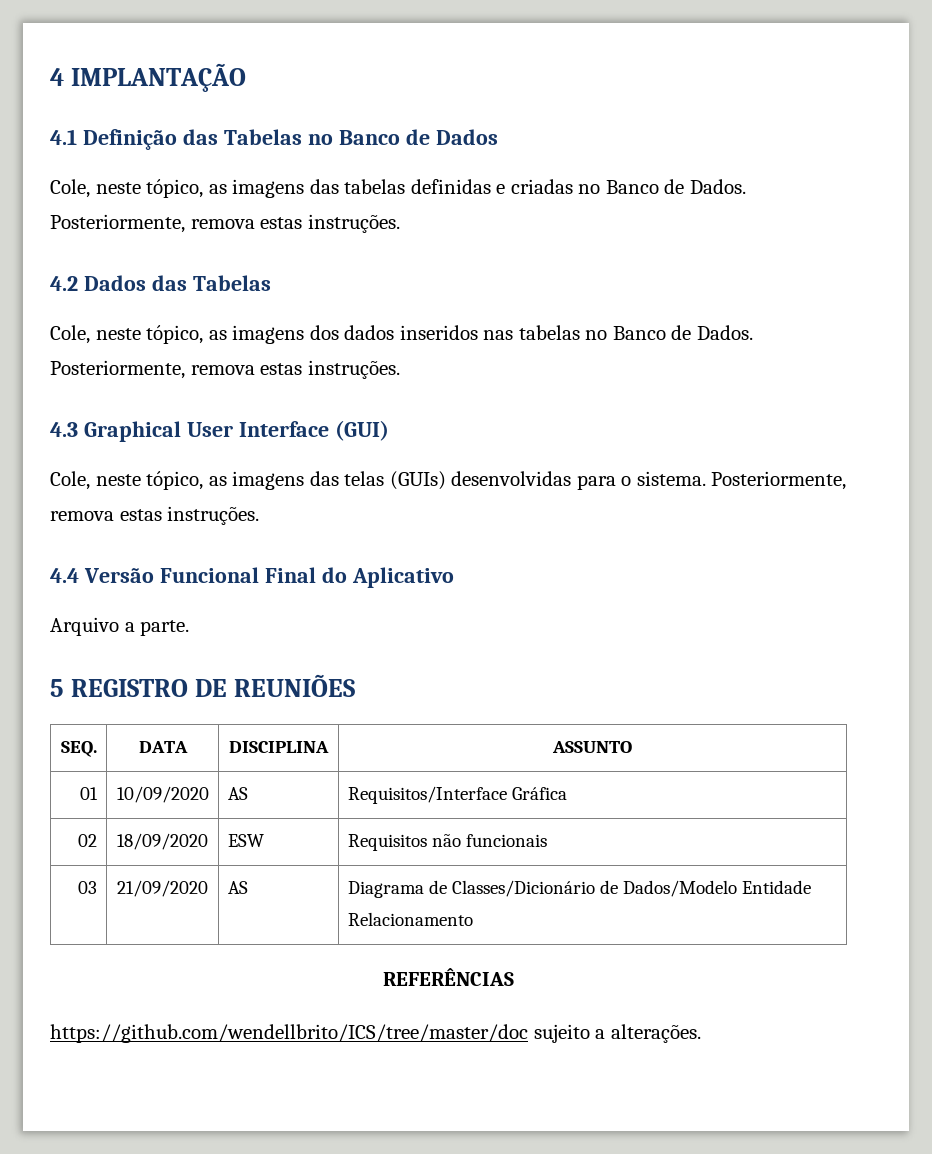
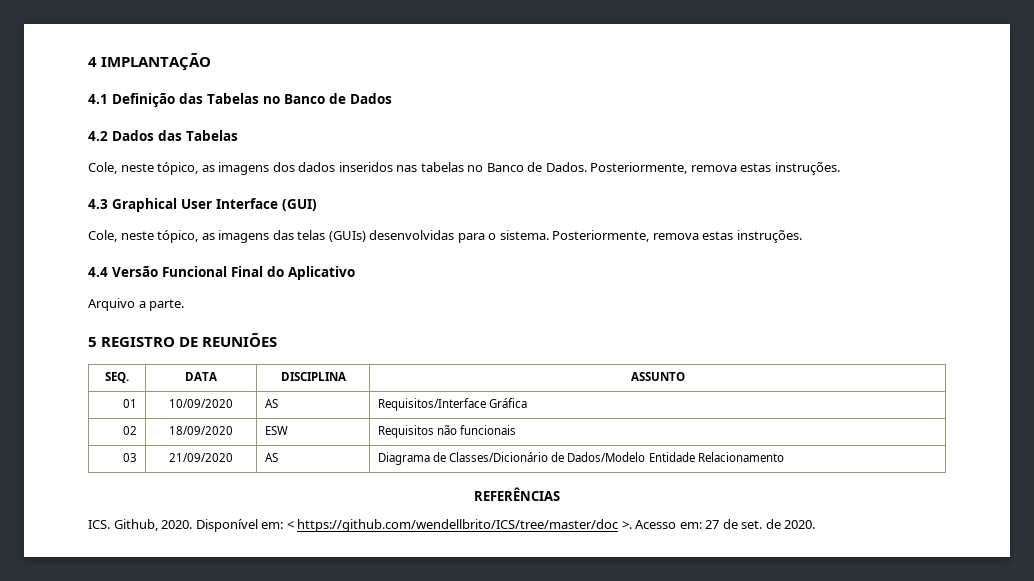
[50,179,746,198] [50,214,400,233] // Cole, neste tópico, as imagens das tabelas definidas e criadas no Banco de Dados. Posteriormente, remova estas instruções. -> (392, 98) none
[50,1024,701,1043] https://github.com/wendellbrito/ICS/tree/master/doc sujeito a alterações. -> [88,519,816,532] ICS. Github, 2020. Disponível em: < https://github.com/wendellbrito/ICS/tree/master/doc >. Acesso em: 27 de set. de 2020.

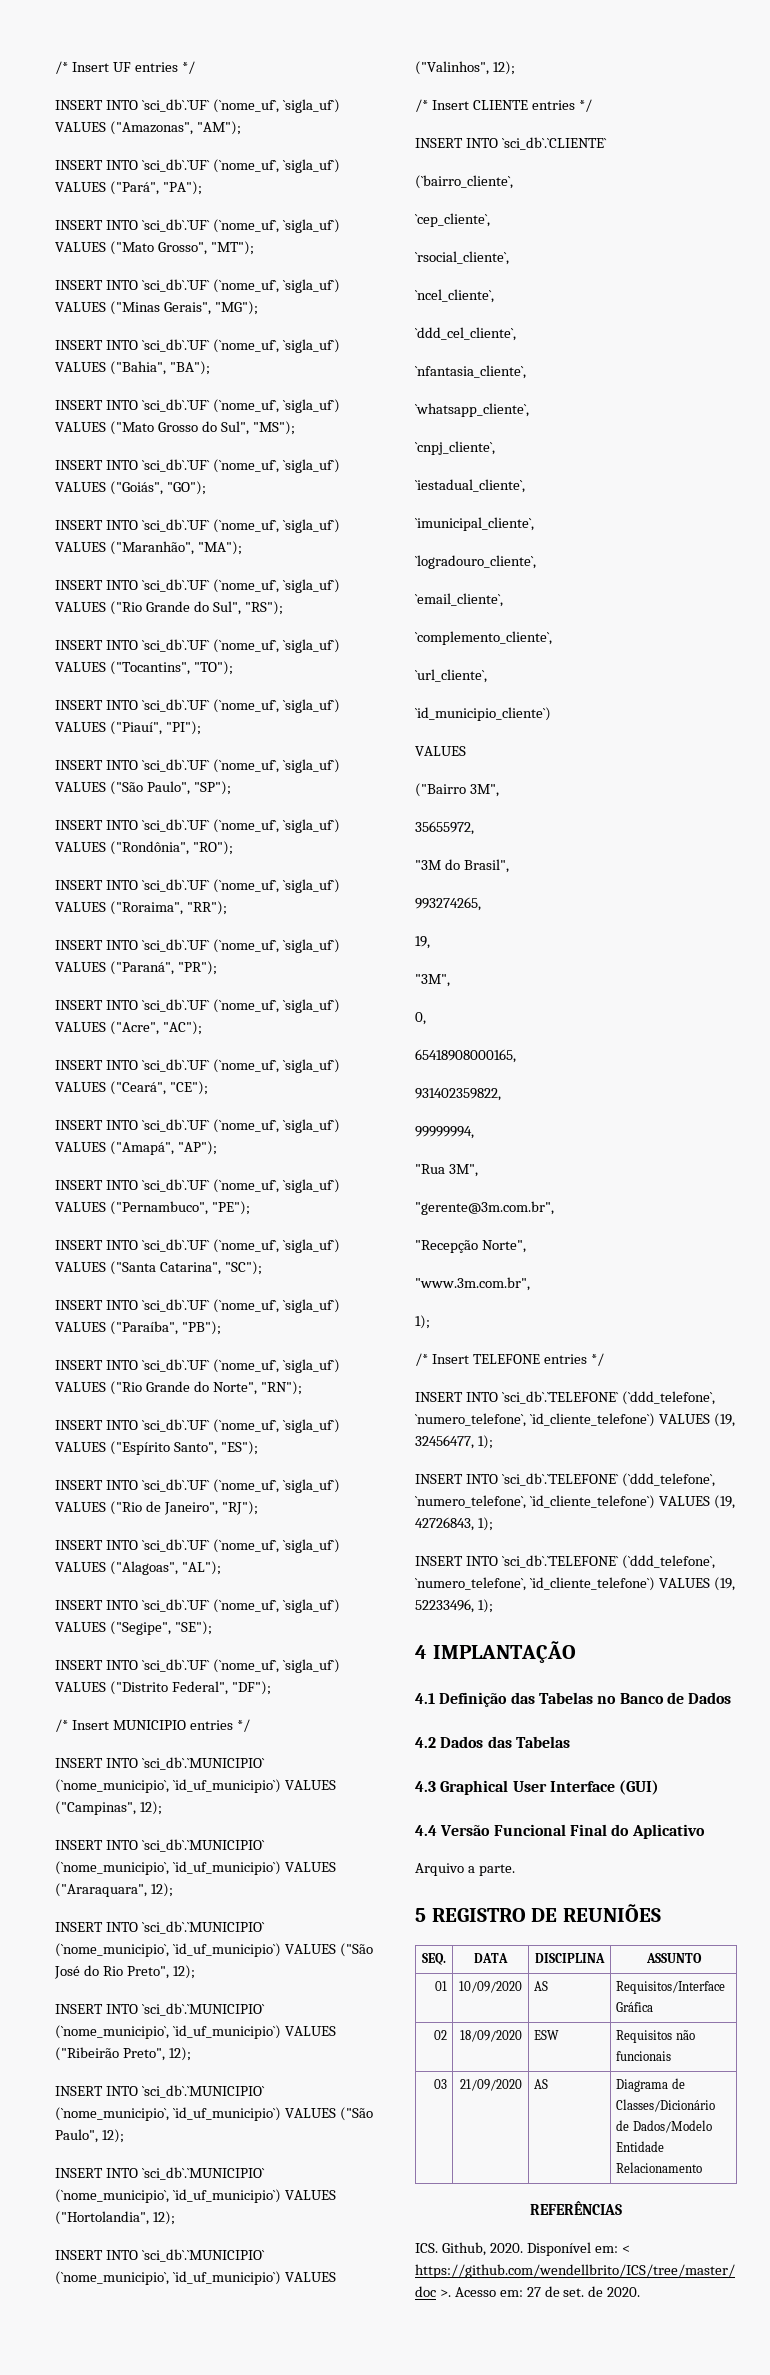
(88, 62) none -> [55,61,195,74] [55,99,340,113] [55,121,241,135] [55,159,340,173] [55,181,202,195] [55,219,340,233] [55,241,254,255] [55,279,340,293] [55,301,258,315] [55,339,340,353] [55,361,210,375] [55,399,340,413] [55,421,295,435] [55,459,340,473] [55,481,206,495] [55,519,340,533] [55,541,242,555] [55,579,340,593] [55,601,283,615] [55,639,340,653] [55,661,233,675] [55,699,340,713] [55,721,201,735] [55,759,340,773] [55,781,231,795] [55,819,340,833] [55,841,233,855] [55,879,340,893] [55,901,227,915] [55,939,340,953] [55,961,217,975] [55,999,340,1013] [55,1021,202,1035] [55,1059,340,1073] [55,1081,208,1095] [55,1119,340,1133] [55,1141,217,1155] [55,1179,340,1193] [55,1201,250,1215] [55,1239,340,1253] [55,1261,262,1275] [55,1299,340,1313] [55,1321,221,1335] [55,1359,340,1373] [55,1381,302,1395] [55,1419,340,1433] [55,1441,258,1455] [55,1479,340,1493] [55,1501,258,1515] [55,1539,340,1553] [55,1561,221,1575] [55,1599,340,1613] [55,1621,212,1635] [55,1659,340,1673] [55,1681,271,1695] [55,1719,250,1732] [55,1757,265,1770] [55,1779,336,1793] [55,1801,162,1815] [55,1839,265,1852] [55,1861,336,1875] [55,1883,173,1897] [55,1921,265,1934] [55,1943,373,1957] [54,1965,195,1979] [55,2003,265,2016] [55,2025,336,2039] [55,2047,191,2061] [55,2085,265,2098] [55,2107,373,2121] [55,2129,124,2143] [55,2167,265,2180] [55,2189,336,2203] [55,2211,175,2225] [55,2249,265,2262] [55,2271,336,2285] [415,61,515,75] [415,99,592,112] [415,137,607,150] [415,175,513,189] [415,213,490,227] [415,251,509,265] [415,289,494,303] [415,327,516,341] [415,365,526,379] [415,403,529,417] [415,441,495,455] [415,479,525,493] [415,517,534,531] [415,555,536,569] [415,593,503,607] [415,631,552,645] [415,669,487,683] [415,707,551,721] [415,746,466,756] [415,783,499,797] [415,821,474,835] [415,859,509,873] [415,897,481,911] [415,936,430,949] [415,974,450,987] [415,1012,426,1025] [415,1049,516,1063] [415,1088,501,1101] [415,1126,474,1139] [415,1164,478,1177] [415,1201,554,1215] [415,1240,526,1253] [415,1277,530,1291] [415,1315,430,1329] [415,1353,604,1366] [415,1391,715,1405] [415,1413,735,1427] [415,1435,493,1449] [415,1473,715,1487] [415,1495,735,1509] [415,1517,493,1531] [415,1555,715,1569] [415,1577,735,1591] [415,1599,493,1613] /* Insert UF entries */ // INSERT INTO `sci_db`.`UF` (`nome_uf`, `sigla_uf`) VALUES ("Amazonas", "AM"); // INSERT INTO `sci_db`.`UF` (`nome_uf`, `sigla_uf`) VALUES ("Pará", "PA"); // INSERT INTO `sci_db`.`UF` (`nome_uf`, `sigla_uf`) VALUES ("Mato Grosso", "MT"); // INSERT INTO `sci_db`.`UF` (`nome_uf`, `sigla_uf`) VALUES ("Minas Gerais", "MG"); // INSERT INTO `sci_db`.`UF` (`nome_uf`, `sigla_uf`) VALUES ("Bahia", "BA"); // INSERT INTO `sci_db`.`UF` (`nome_uf`, `sigla_uf`) VALUES ("Mato Grosso do Sul", "MS"); // INSERT INTO `sci_db`.`UF` (`nome_uf`, `sigla_uf`) VALUES ("Goiás", "GO"); // INSERT INTO `sci_db`.`UF` (`nome_uf`, `sigla_uf`) VALUES ("Maranhão", "MA"); // INSERT INTO `sci_db`.`UF` (`nome_uf`, `sigla_uf`) VALUES ("Rio Grande do Sul", "RS"); // INSERT INTO `sci_db`.`UF` (`nome_uf`, `sigla_uf`) VALUES ("Tocantins", "TO"); // INSERT INTO `sci_db`.`UF` (`nome_uf`, `sigla_uf`) VALUES ("Piauí", "PI"); // INSERT INTO `sci_db`.`UF` (`nome_uf`, `sigla_uf`) VALUES ("São Paulo", "SP"); // INSERT INTO `sci_db`.`UF` (`nome_uf`, `sigla_uf`) VALUES ("Rondônia", "RO"); // INSERT INTO `sci_db`.`UF` (`nome_uf`, `sigla_uf`) VALUES ("Roraima", "RR"); // INSERT INTO `sci_db`.`UF` (`nome_uf`, `sigla_uf`) VALUES ("Paraná", "PR"); // INSERT INTO `sci_db`.`UF` (`nome_uf`, `sigla_uf`) VALUES ("Acre", "AC"); // INSERT INTO `sci_db`.`UF` (`nome_uf`, `sigla_uf`) VALUES ("Ceará", "CE"); // INSERT INTO `sci_db`.`UF` (`nome_uf`, `sigla_uf`) VALUES ("Amapá", "AP"); // INSERT INTO `sci_db`.`UF` (`nome_uf`, `sigla_uf`) VALUES ("Pernambuco", "PE"); // INSERT INTO `sci_db`.`UF` (`nome_uf`, `sigla_uf`) VALUES ("Santa Catarina", "SC"); // INSERT INTO `sci_db`.`UF` (`nome_uf`, `sigla_uf`) VALUES ("Paraíba", "PB"); // INSERT INTO `sci_db`.`UF` (`nome_uf`, `sigla_uf`) VALUES ("Rio Grande do Norte", "RN"); // INSERT INTO `sci_db`.`UF` (`nome_uf`, `sigla_uf`) VALUES ("Espírito Santo", "ES"); // INSERT INTO `sci_db`.`UF` (`nome_uf`, `sigla_uf`) VALUES ("Rio de Janeiro", "RJ"); // INSERT INTO `sci_db`.`UF` (`nome_uf`, `sigla_uf`) VALUES ("Alagoas", "AL"); // INSERT INTO `sci_db`.`UF` (`nome_uf`, `sigla_uf`) VALUES ("Segipe", "SE"); // INSERT INTO `sci_db`.`UF` (`nome_uf`, `sigla_uf`) VALUES ("Distrito Federal", "DF"); // /* Insert MUNICIPIO entries */ // INSERT INTO `sci_db`.`MUNICIPIO` (`nome_municipio`, `id_uf_municipio`) VALUES ("Campinas", 12); // INSERT INTO `sci_db`.`MUNICIPIO` (`nome_municipio`, `id_uf_municipio`) VALUES ("Araraquara", 12); // INSERT INTO `sci_db`.`MUNICIPIO` (`nome_municipio`, `id_uf_municipio`) VALUES ("São José do Rio Preto", 12); // INSERT INTO `sci_db`.`MUNICIPIO` (`nome_municipio`, `id_uf_municipio`) VALUES ("Ribeirão Preto", 12); // INSERT INTO `sci_db`.`MUNICIPIO` (`nome_municipio`, `id_uf_municipio`) VALUES ("São Paulo", 12); // INSERT INTO `sci_db`.`MUNICIPIO` (`nome_municipio`, `id_uf_municipio`) VALUES ("Hortolandia", 12); // INSERT INTO `sci_db`.`MUNICIPIO` (`nome_municipio`, `id_uf_municipio`) VALUES ("Valinhos", 12); // /* Insert CLIENTE entries */ // INSERT INTO `sci_db`.`CLIENTE` // (`bairro_cliente`, // `cep_cliente`, // `rsocial_cliente`, // `ncel_cliente`, // `ddd_cel_cliente`, // `nfantasia_cliente`, // `whatsapp_cliente`, // `cnpj_cliente`, // `iestadual_cliente`, // `imunicipal_cliente`, // `logradouro_cliente`, // `email_cliente`, // `complemento_cliente`, // `url_cliente`, // `id_municipio_cliente`) // VALUES // ("Bairro 3M", // 35655972, // "3M do Brasil", // 993274265, // 19, // "3M", // 0, // 65418908000165, // 931402359822, // 99999994, // "Rua 3M", // "gerente@3m.com.br", // "Recepção Norte", // "www.3m.com.br", // 1); // /* Insert TELEFONE entries */ // INSERT INTO `sci_db`.`TELEFONE` (`ddd_telefone`, `numero_telefone`, `id_cliente_telefone`) VALUES (19, 32456477, 1); // INSERT INTO `sci_db`.`TELEFONE` (`ddd_telefone`, `numero_telefone`, `id_cliente_telefone`) VALUES (19, 42726843, 1); // INSERT INTO `sci_db`.`TELEFONE` (`ddd_telefone`, `numero_telefone`, `id_cliente_telefone`) VALUES (19, 52233496, 1); //
[88,162,840,175] // Cole, neste tópico, as imagens dos dados inseridos nas tabelas no Banco de Dados. Posteriormente, remova estas instruções. -> (570, 1742) none
[88,230,802,243] // Cole, neste tópico, as imagens das telas (GUIs) desenvolvidas para o sistema. Posteriormente, remova estas instruções. -> (660, 1787) none

